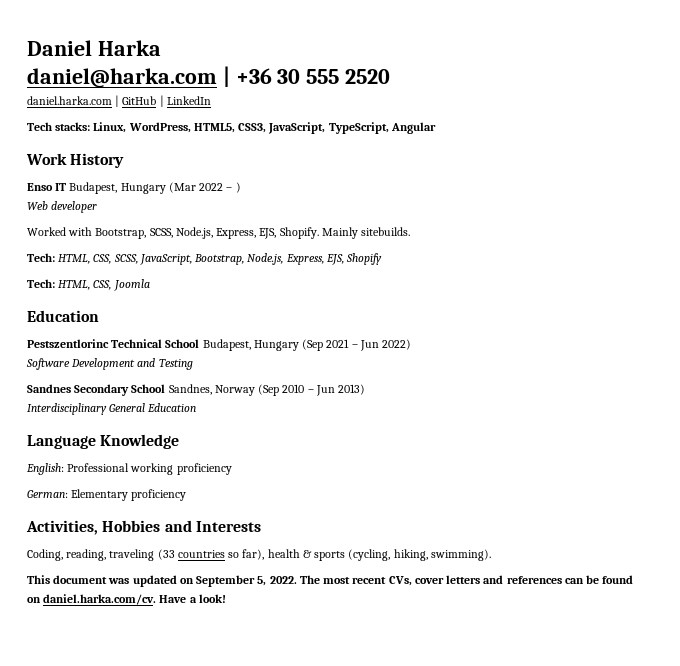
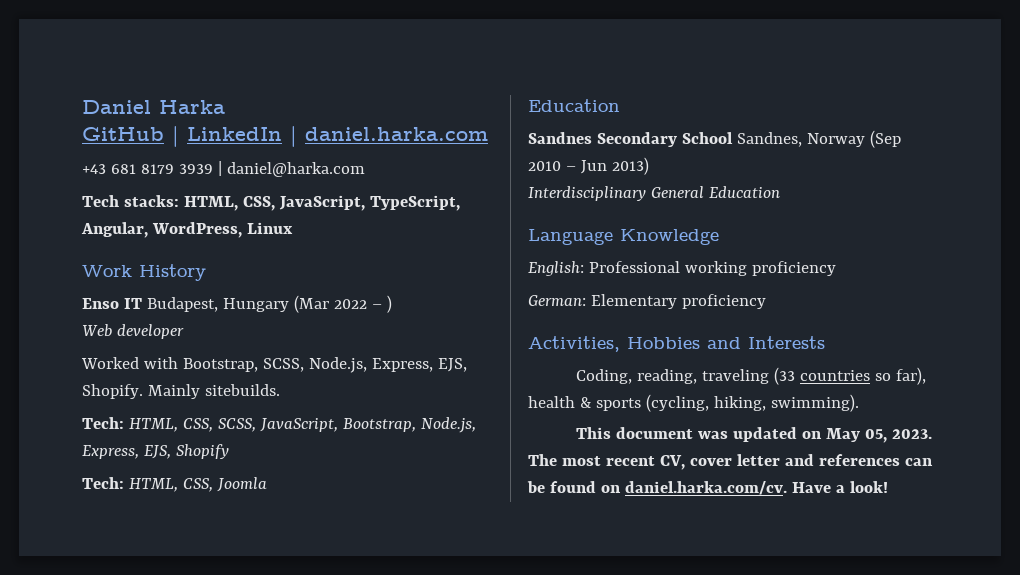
[27,66,391,88] [27,95,211,107] [27,122,436,134] daniel@harka.com | +36 30 555 2520 // daniel.harka.com | GitHub | LinkedIn // Tech stacks: Linux, WordPress, HTML5, CSS3, JavaScript, TypeScript, Angular -> [82,126,488,147] [82,161,365,177] [82,195,460,211] [81,222,293,238] GitHub | LinkedIn | daniel.harka.com // +43 681 8179 3939 | daniel@harka.com // Tech stacks: HTML, CSS, JavaScript, TypeScript, Angular, WordPress, Linux
[27,339,412,351] [26,358,193,370] // Pestszentlorinc Technical School Budapest, Hungary (Sep 2021 – Jun 2022) // Software Development and Testing -> (620, 105) none
[196,575,481,587] September 5, 2022. The most recent CVs, cover letters -> [825,428,932,443] [528,454,780,470] May 05, 2023. The most recent CV, cover letter

